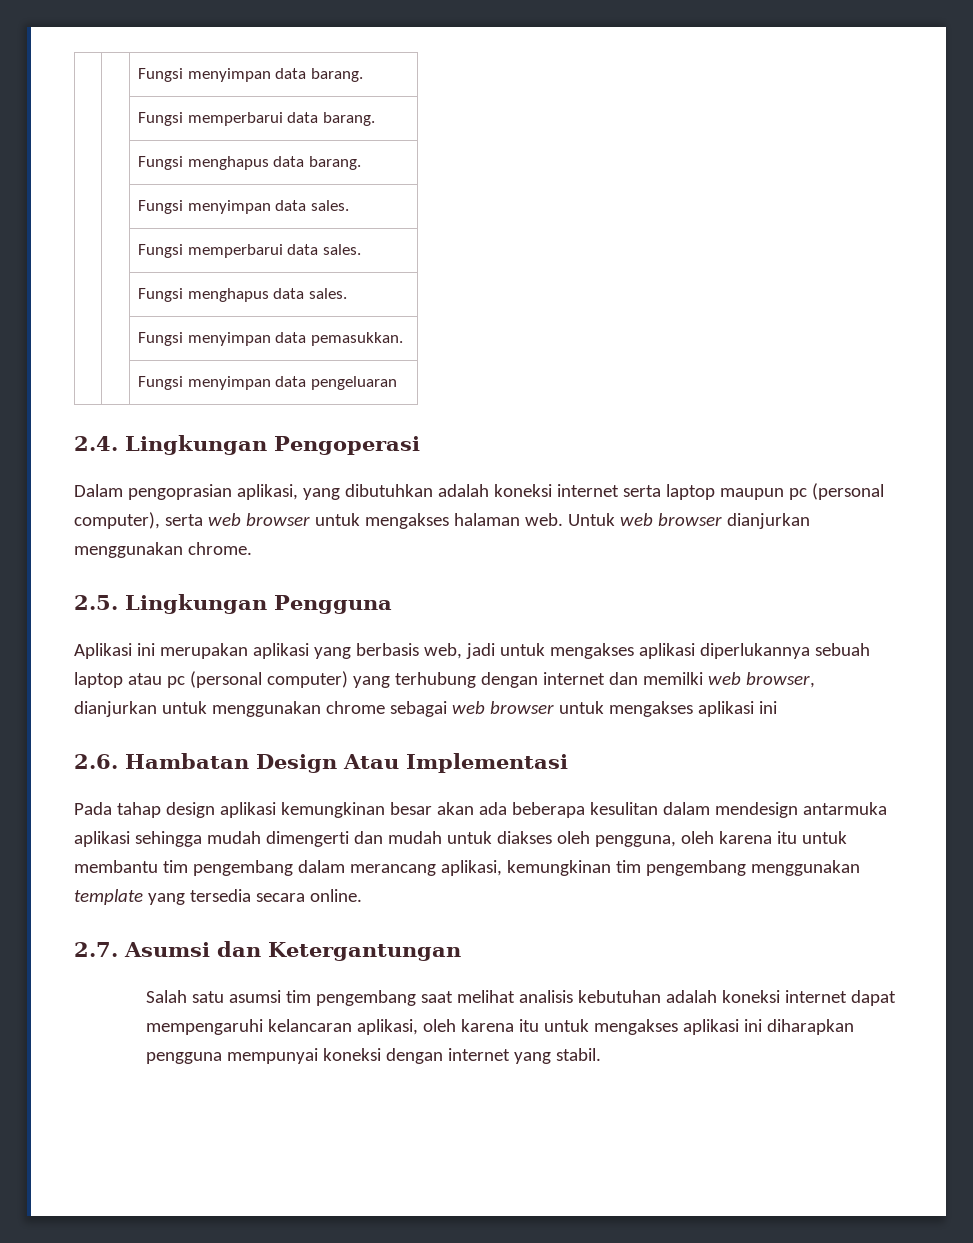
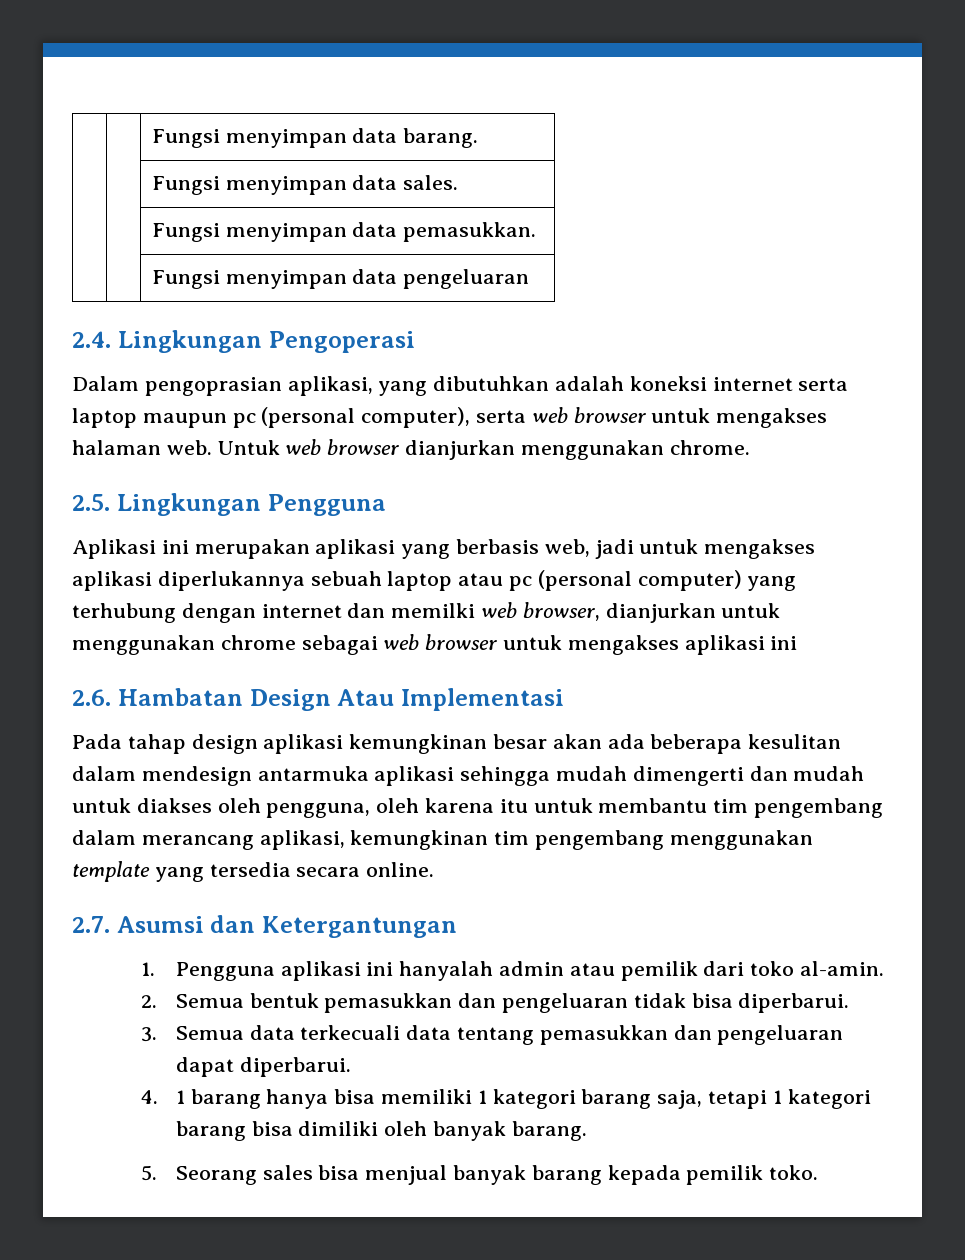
[187,112,375,126] [138,156,361,170] [138,200,349,214] [138,244,361,258] [138,288,269,302] memperbarui data barang. // | | Fungsi menghapus data barang. // | | Fungsi menyimpan data sales. // | | Fungsi memperbarui data sales. // | | Fungsi menghapus -> [225,176,347,195] menyimpan
[146,990,897,1006] [146,1019,855,1035] [146,1048,602,1064] Salah satu asumsi tim pengembang saat melihat analisis kebutuhan adalah koneksi internet dapat mempengaruhi kelancaran aplikasi, oleh karena itu untuk mengakses aplikasi ini diharapkan pengguna mempunyai koneksi dengan internet yang stabil. -> [141,961,885,981] [141,993,850,1013] [141,1025,844,1045] [175,1057,351,1077] [141,1089,871,1109] [175,1121,587,1141] [141,1165,819,1185] 1. Pengguna aplikasi ini hanyalah admin atau pemilik dari toko al-amin. // 2. Semua bentuk pemasukkan dan pengeluaran tidak bisa diperbarui. // 3. Semua data terkecuali data tentang pemasukkan dan pengeluaran dapat diperbarui. // 4. 1 barang hanya bisa memiliki 1 kategori barang saja, tetapi 1 kategori barang bisa dimiliki oleh banyak barang. // 5. Seorang sales bisa menjual banyak barang kepada pemilik toko.

